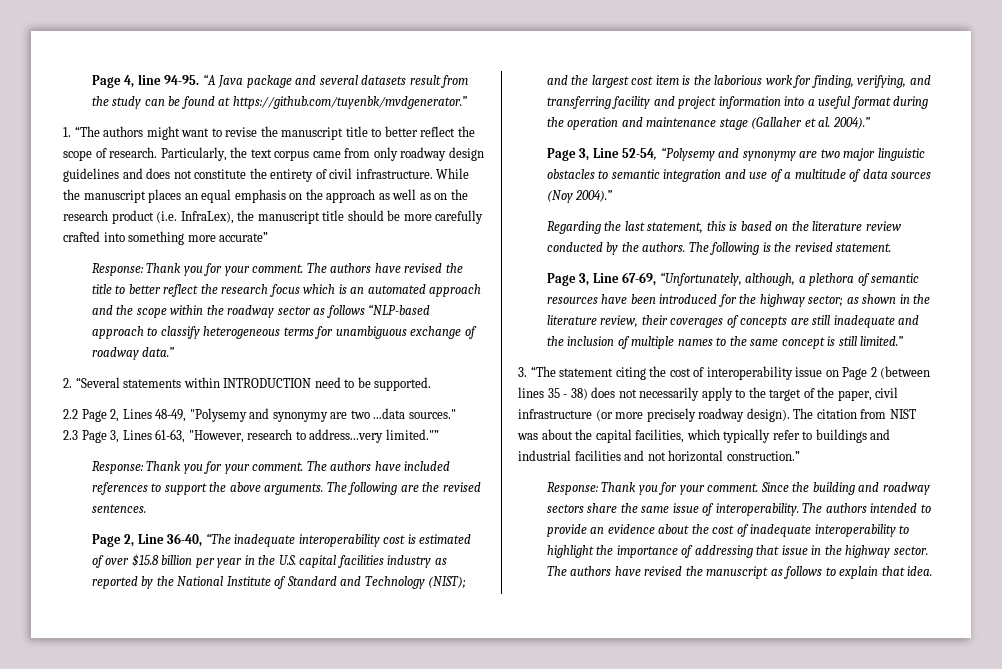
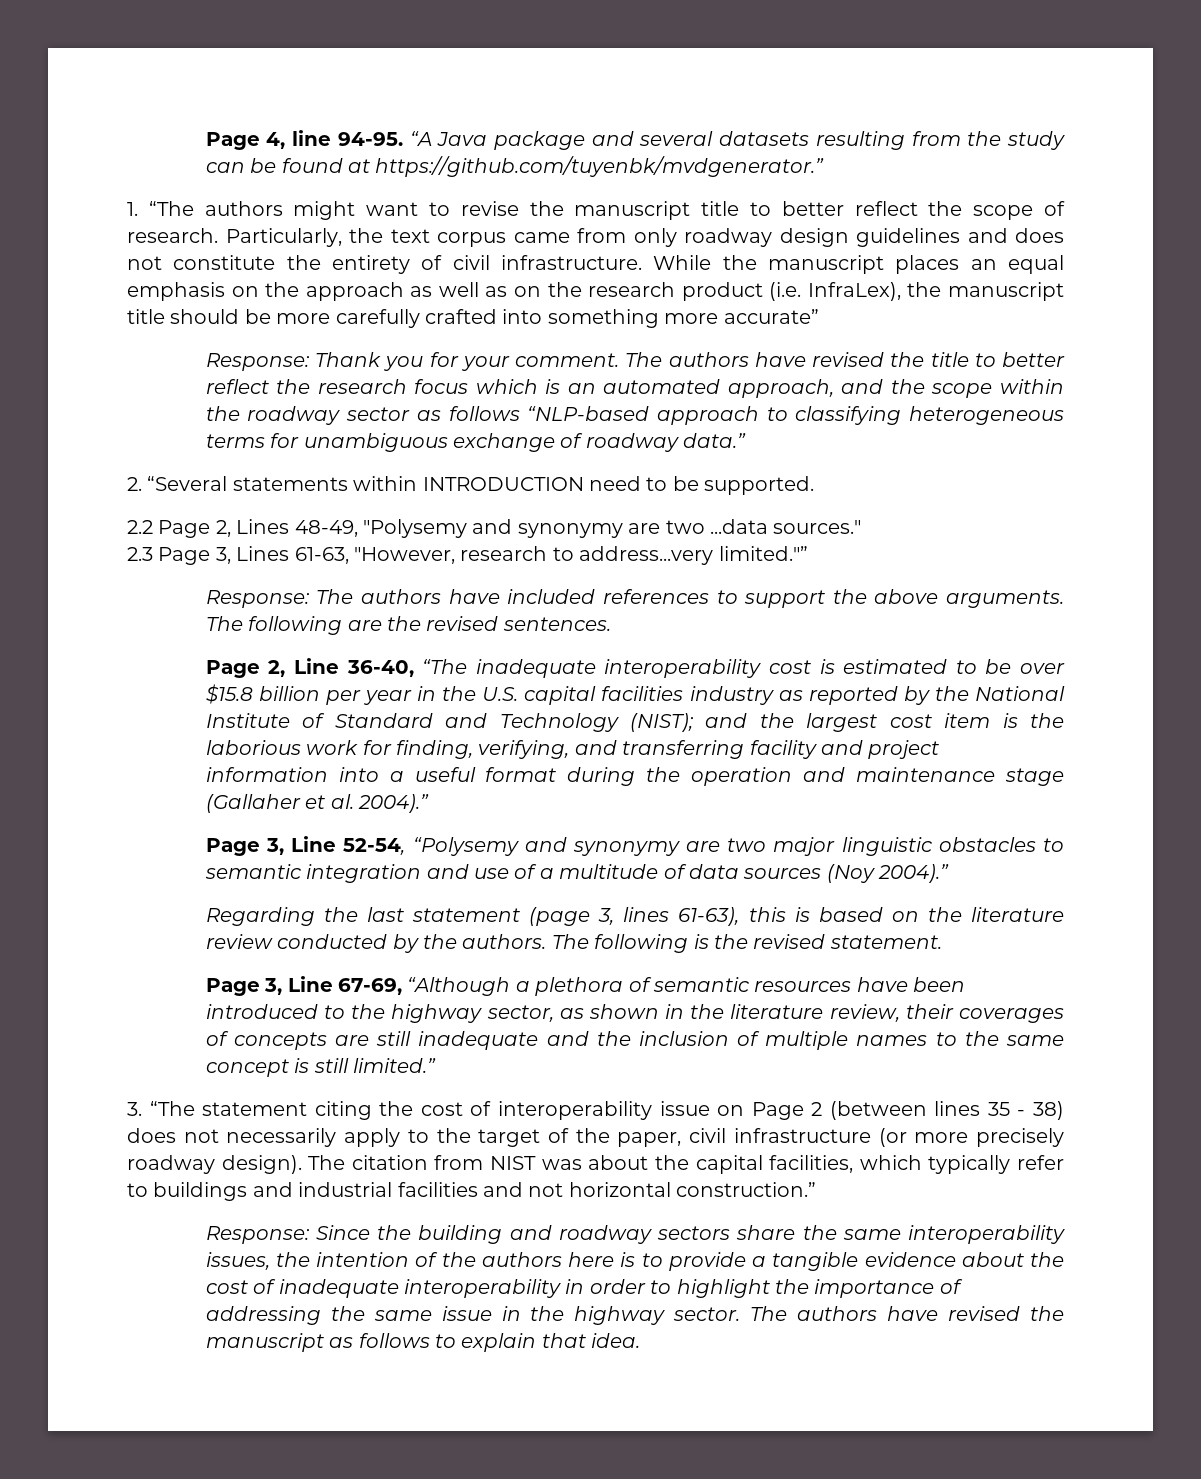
[409,75,441,85] result -> [815,131,905,150] resulting
[429,284,482,297] approach -> [727,379,834,398] approach,
[160,326,200,339] classify -> [795,406,902,425] classifying
[146,461,304,474] Thank you for your comment. -> (310, 599) none
[91,555,104,568] of -> [955,659,1012,674] to be
[647,222,704,234] statement, -> [412,907,740,926] statement (page 3, lines 61-63),
[659,272,796,286] “Unfortunately, although, -> [407,977,511,996] “Although
[718,294,844,307] for the highway sector; -> [323,1004,554,1023] to the highway sector,
[601,482,759,495] Thank you for your comment. -> (310, 1235) none
[672,503,931,516] [546,524,605,537] issue of interoperability. The authors intended to provide an -> [908,1225,1066,1244] [205,1252,859,1271] interoperability issues, the intention of the authors here is to provide a tangible
(896, 530) none -> [565,1279,646,1294] in order
[756,545,780,555] that -> [330,1306,432,1321] the same

